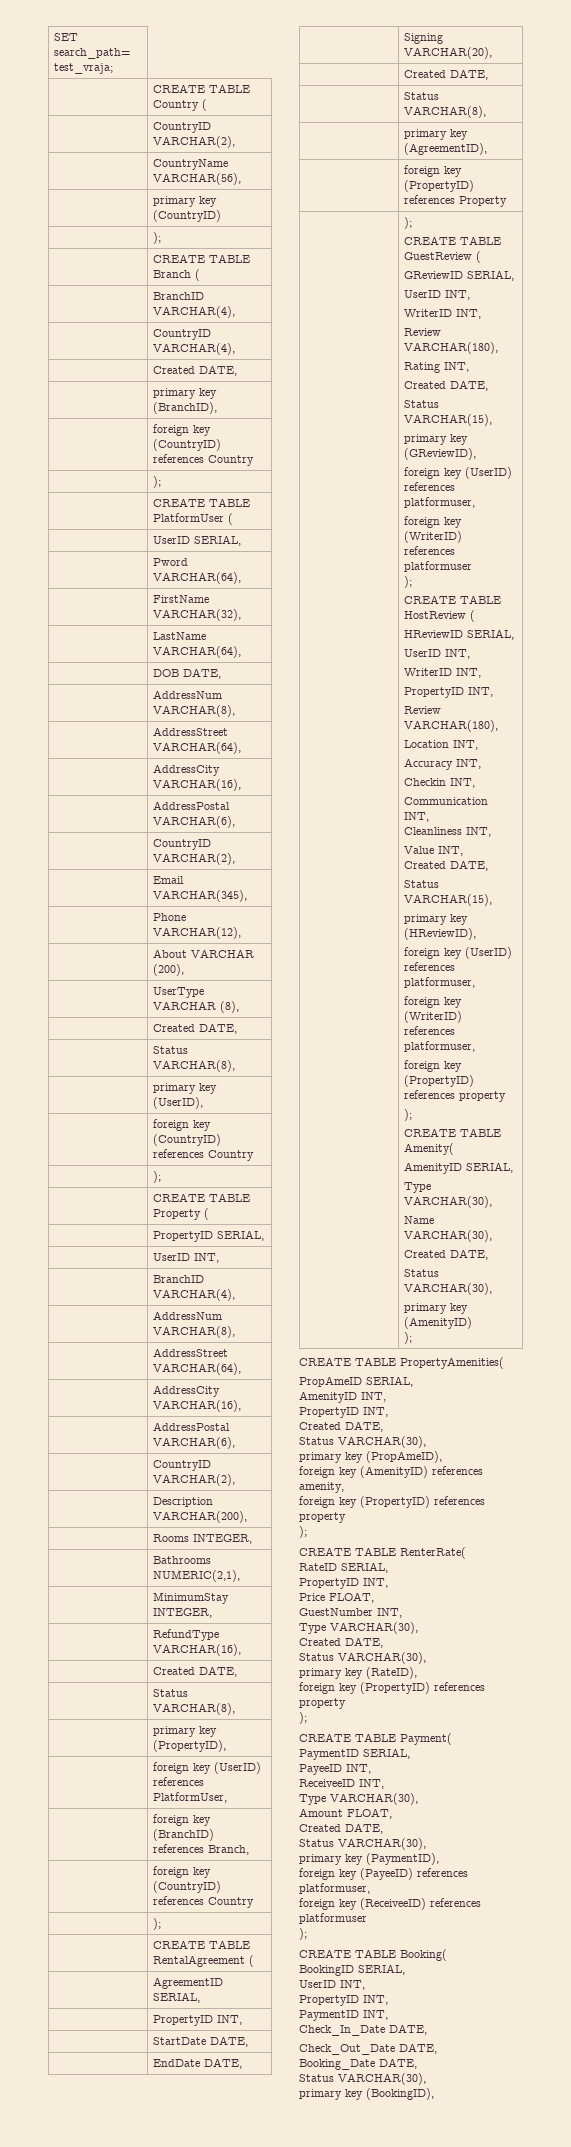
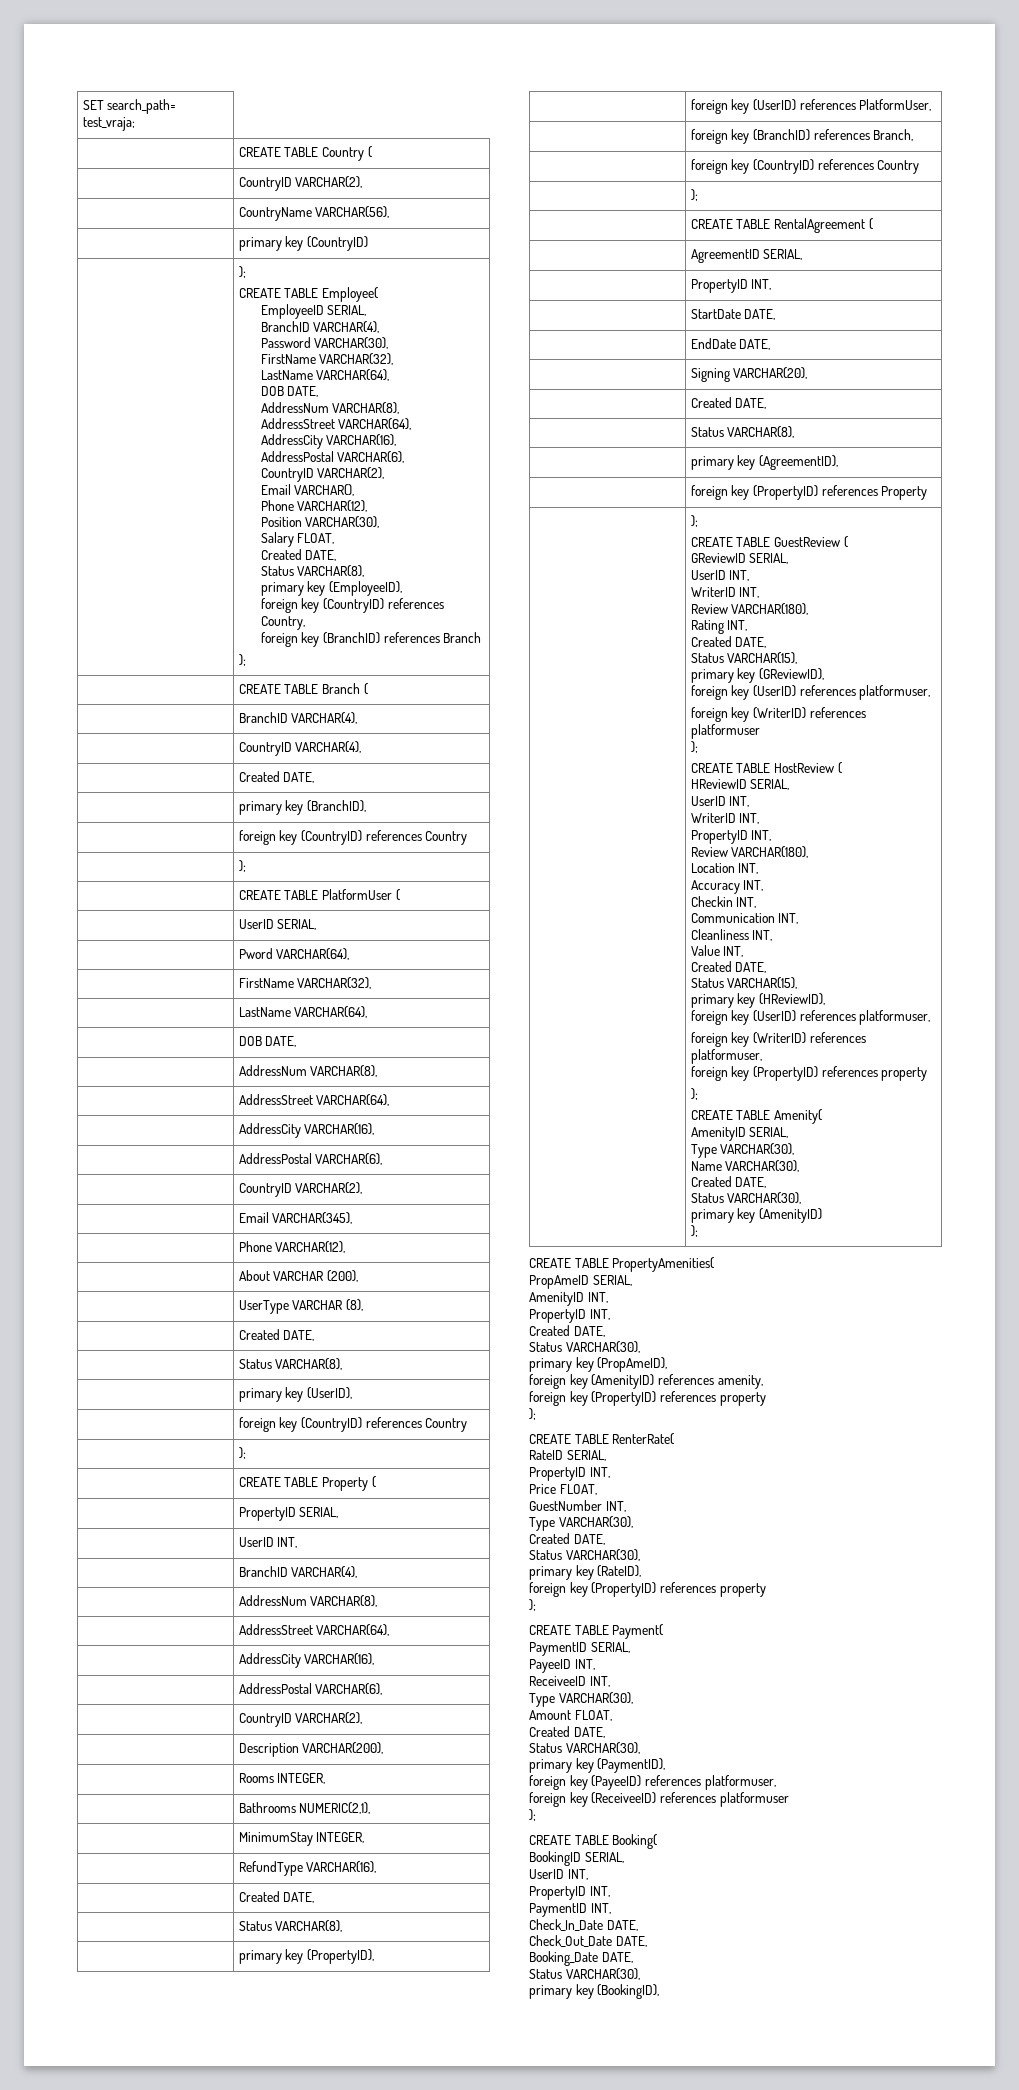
(162, 238) none -> [238,287,379,302] [260,304,367,319] [260,321,380,333] [260,337,389,349] [260,353,394,365] [260,369,390,381] [260,386,319,397] [260,402,400,414] [260,418,412,430] [260,434,397,449] [260,451,405,463] [260,467,385,482] [260,484,355,496] [260,500,368,512] [260,516,380,528] [260,532,335,547] [260,549,337,561] [260,565,365,577] [260,581,403,596] [260,598,444,613] [260,616,305,630] [260,632,482,647] [238,654,246,666] // CREATE TABLE Employee( // EmployeeID SERIAL, // BranchID VARCHAR(4), // Password VARCHAR(30), // FirstName VARCHAR(32), // LastName VARCHAR(64), // DOB DATE, // AddressNum VARCHAR(8), // AddressStreet VARCHAR(64), // AddressCity VARCHAR(16), // AddressPostal VARCHAR(6), // CountryID VARCHAR(2), // Email VARCHAR(), // Phone VARCHAR(12), // Position VARCHAR(30), // Salary FLOAT, // Created DATE, // Status VARCHAR(8), // primary key (EmployeeID), // foreign key (CountryID) references Country, // foreign key (BranchID) references Branch // );

